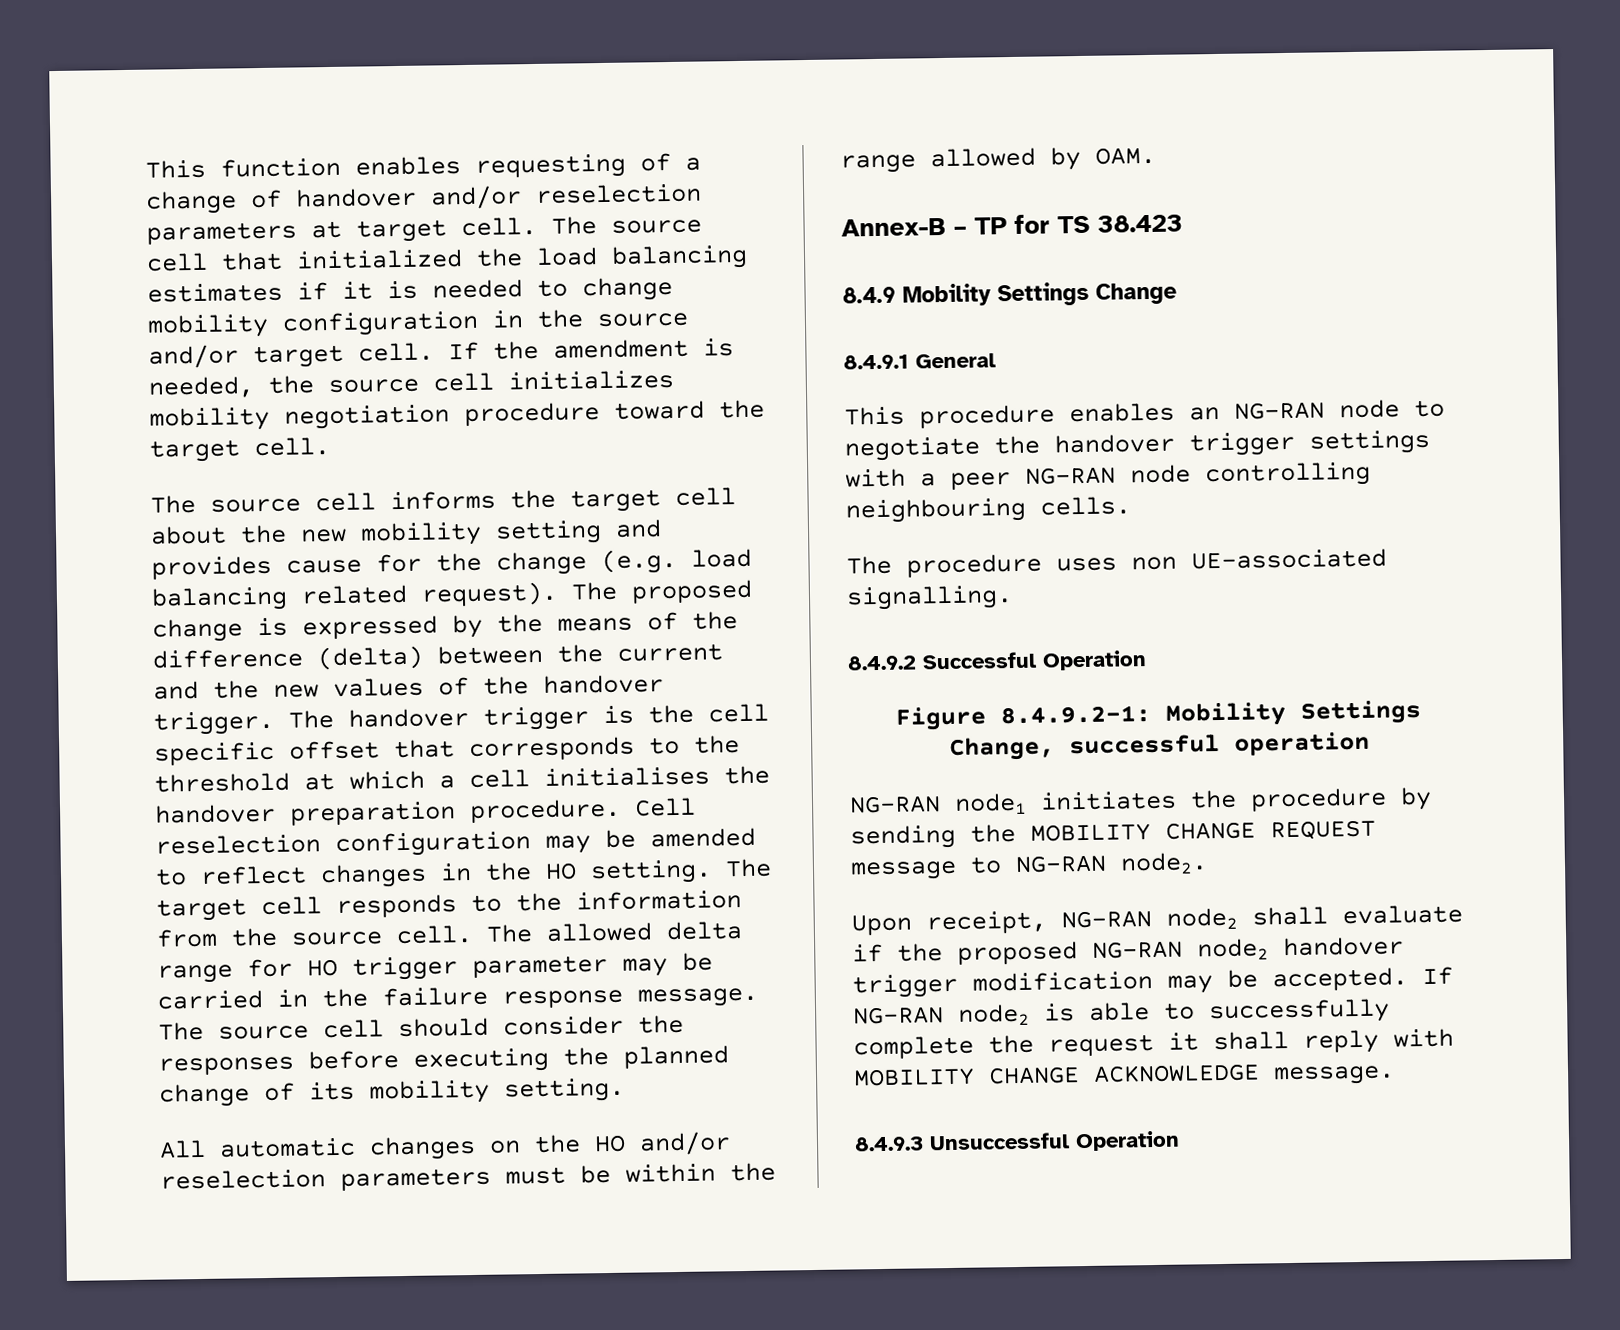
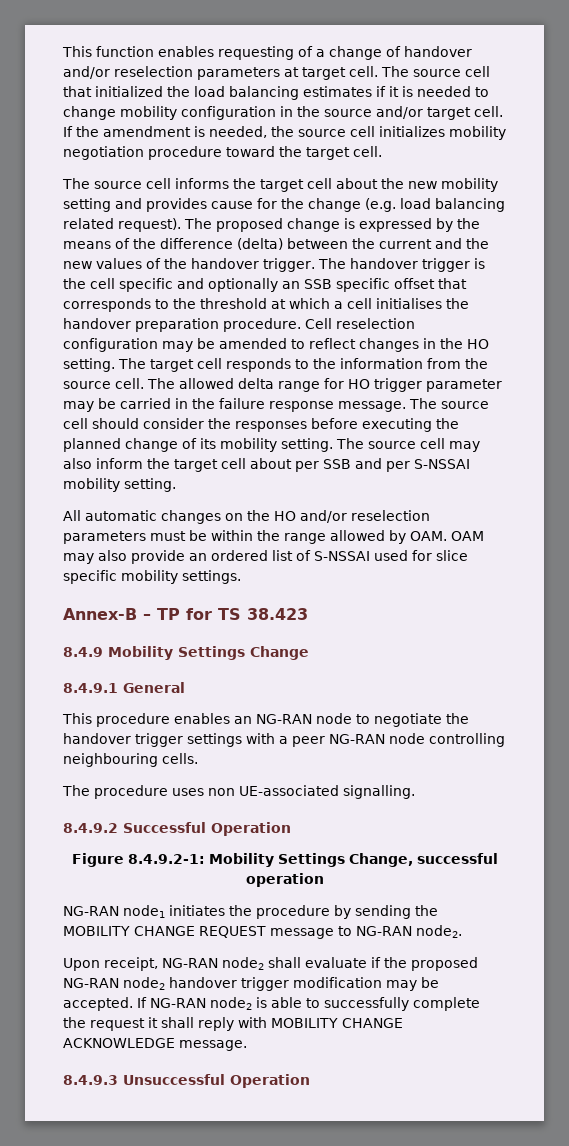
(275, 753) none -> [177,278,390,292] and optionally an SSB specific
(625, 1090) none -> [336,438,480,452] [63,458,470,472] [63,478,176,492] The source cell may also inform the target cell about per SSB and per S-NSSAI mobility setting.
(1156, 155) none -> [451,531,484,541] [63,550,468,564] [63,570,241,584] OAM may also provide an ordered list of S-NSSAI used for slice specific mobility settings.

